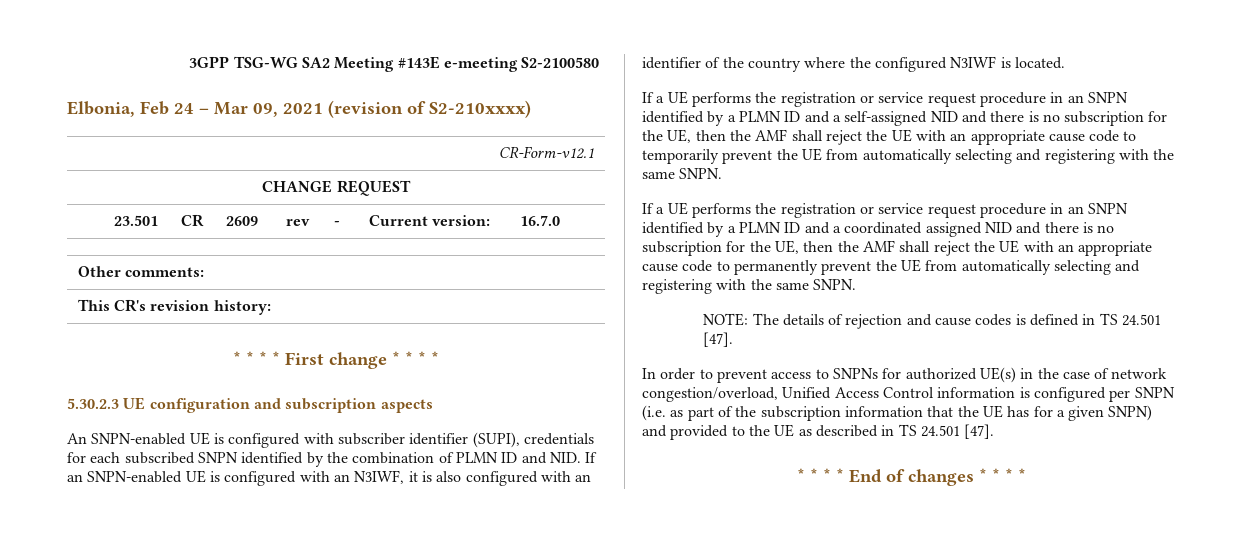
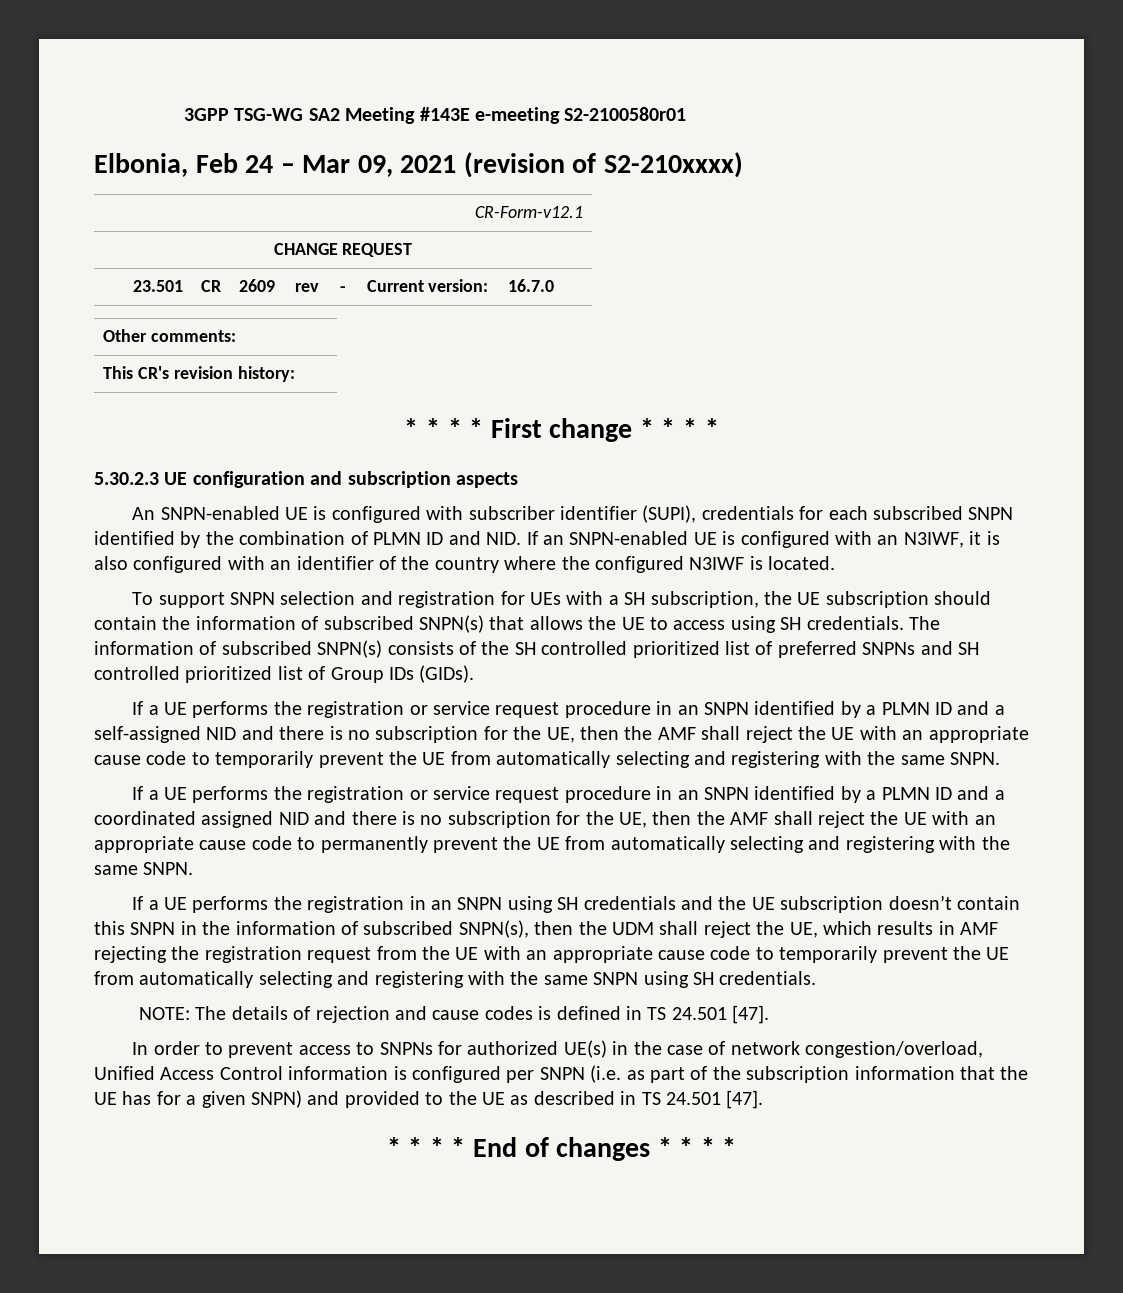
[521,57,600,68] S2-2100580 -> [564,107,687,121] S2-2100580r01
(1065, 63) none -> [132,591,992,608] [94,615,940,633] [94,640,979,658] [94,665,475,683] // To support SNPN selection and registration for UEs with a SH subscription, the UE subscription should contain the information of subscribed SNPN(s) that allows the UE to access using SH credentials. The information of subscribed SNPN(s) consists of the SH controlled prioritized list of preferred SNPNs and SH controlled prioritized list of Group IDs (GIDs).
(857, 284) none -> [132,895,1021,913] [94,920,999,938] [94,946,1010,963] [94,971,817,988] // If a UE performs the registration in an SNPN using SH credentials and the UE subscription doesn’t contain this SNPN in the information of subscribed SNPN(s), then the UDM shall reject the UE, which results in AMF rejecting the registration request from the UE with an appropriate cause code to temporarily prevent the UE from automatically selecting and registering with the same SNPN using SH credentials.

